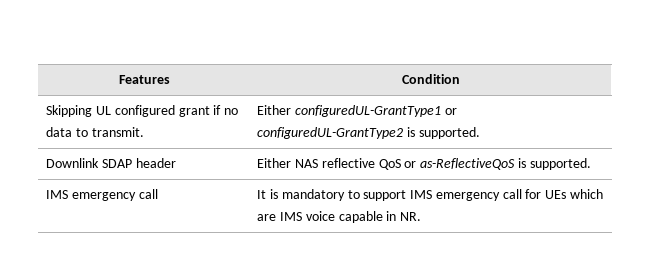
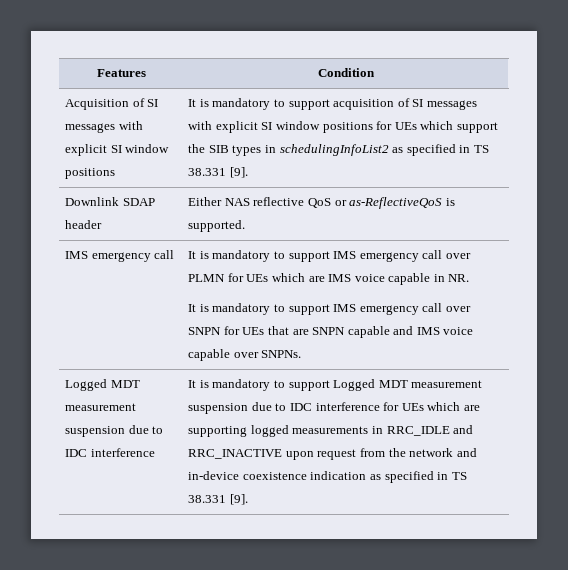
[46,105,239,117] [46,127,144,137] [257,105,457,117] [257,127,480,139] Skipping UL configured grant if no data to transmit. | Either configuredUL-GrantType1 or configuredUL-GrantType2 is supported. -> [65,98,159,110] [65,121,143,133] [65,144,170,156] [65,168,116,179] [188,98,477,110] [188,121,498,133] [188,144,489,156] [188,167,248,178] Acquisition of SI messages with explicit SI window positions | It is mandatory to support acquisition of SI messages with explicit SI window positions for UEs which support the SIB types in schedulingInfoList2 as specified in TS 38.331 [9].
(522, 194) none -> [445,253,471,259] [188,274,226,282] over PLMN
(422, 216) none -> [188,303,471,315] [188,326,474,338] [188,349,302,361] [65,379,140,391] [65,403,137,411] [65,425,164,437] [65,448,155,457] [188,379,483,391] [188,402,480,414] [188,425,474,437] [188,448,477,460] [188,471,467,483] [188,494,248,505] // It is mandatory to support IMS emergency call over SNPN for UEs that are SNPN capable and IMS voice capable over SNPNs. // Logged MDT measurement suspension due to IDC interference | It is mandatory to support Logged MDT measurement suspension due to IDC interference for UEs which are supporting logged measurements in RRC_IDLE and RRC_INACTIVE upon request from the network and in-device coexistence indication as specified in TS 38.331 [9].

